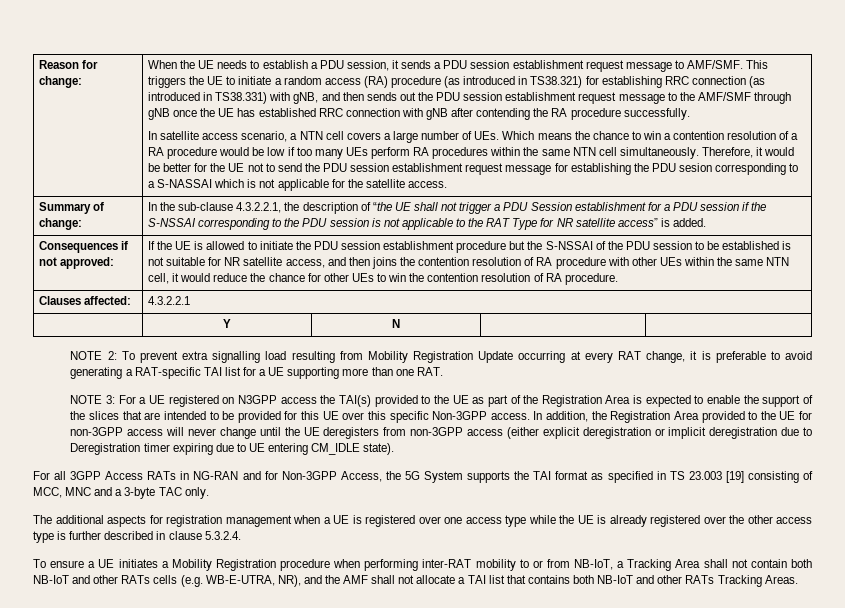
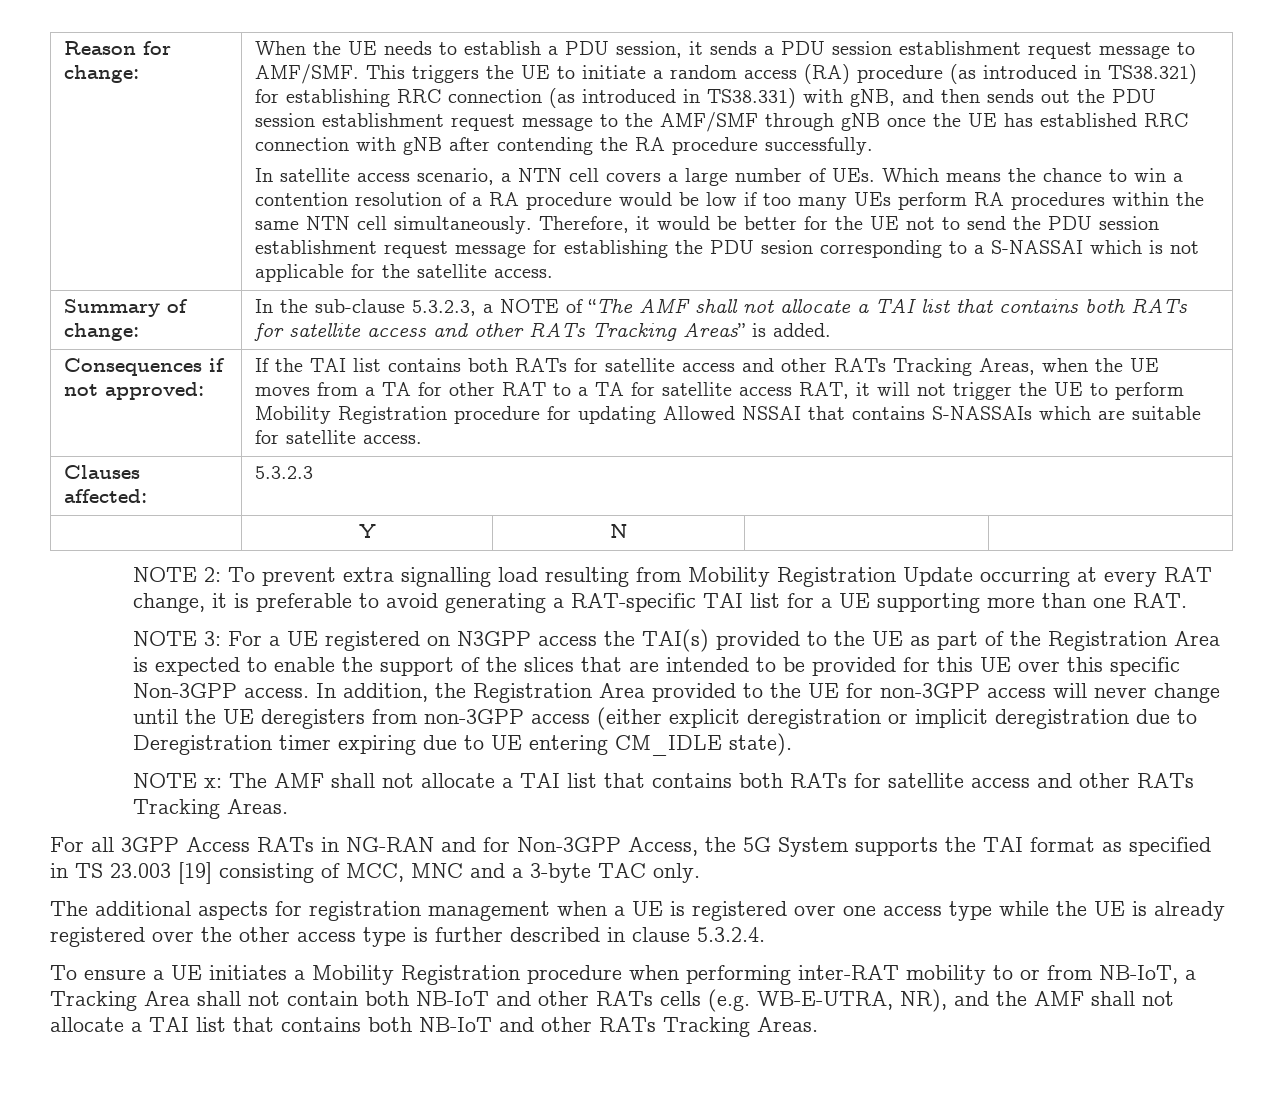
[236,202,767,214] [148,218,658,230] 4.3.2.2.1, the description of “the UE shall not trigger a PDU Session establishment for a PDU session if the S-NSSAI corresponding to the PDU session is not applicable to the RAT Type for NR satellite access” -> [411,298,1187,316] [253,322,745,341] 5.3.2.3, a NOTE of “The AMF shall not allocate a TAI list that contains both RATs for satellite access and other RATs Tracking Areas”
[175,241,792,253] [148,257,790,269] [148,273,618,285] UE is allowed to initiate the PDU session establishment procedure but the S-NSSAI of the PDU session to be established is not suitable for NR satellite access, and then joins the contention resolution of RA procedure with other UEs within the same NTN cell, it would reduce the chance for other UEs to win the contention resolution of RA procedure. -> [309,358,1159,376] [254,382,1184,400] [254,406,1201,424] [254,430,422,444] TAI list contains both RATs for satellite access and other RATs Tracking Areas, when the UE moves from a TA for other RAT to a TA for satellite access RAT, it will not trigger the UE to perform Mobility Registration procedure for updating Allowed NSSAI that contains S-NASSAIs which are suitable for satellite access.
[148,296,191,305] 4.3.2.2.1 -> [254,466,313,479] 5.3.2.3
(395, 449) none -> [132,773,1194,788] [132,799,288,819] // NOTE x: The AMF shall not allocate a TAI list that contains both RATs for satellite access and other RATs Tracking Areas.

